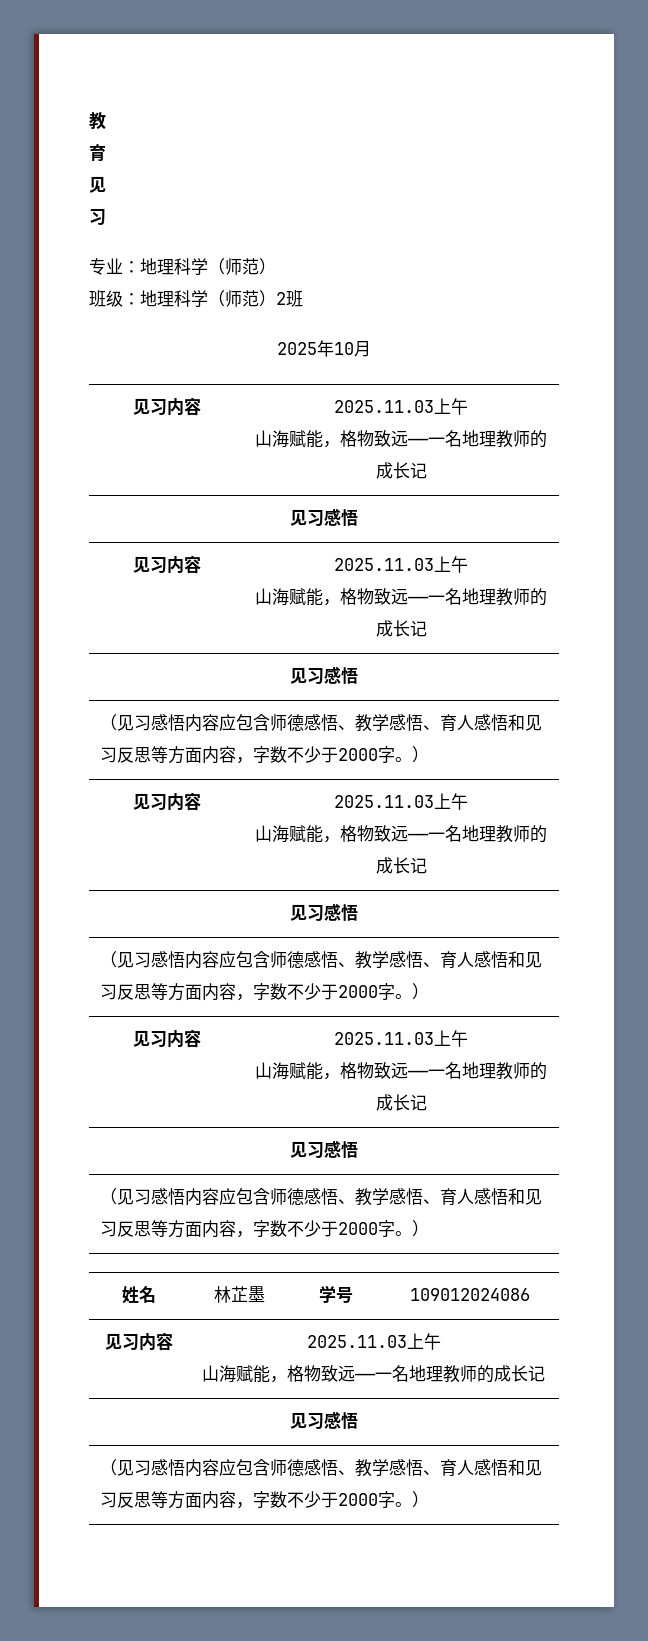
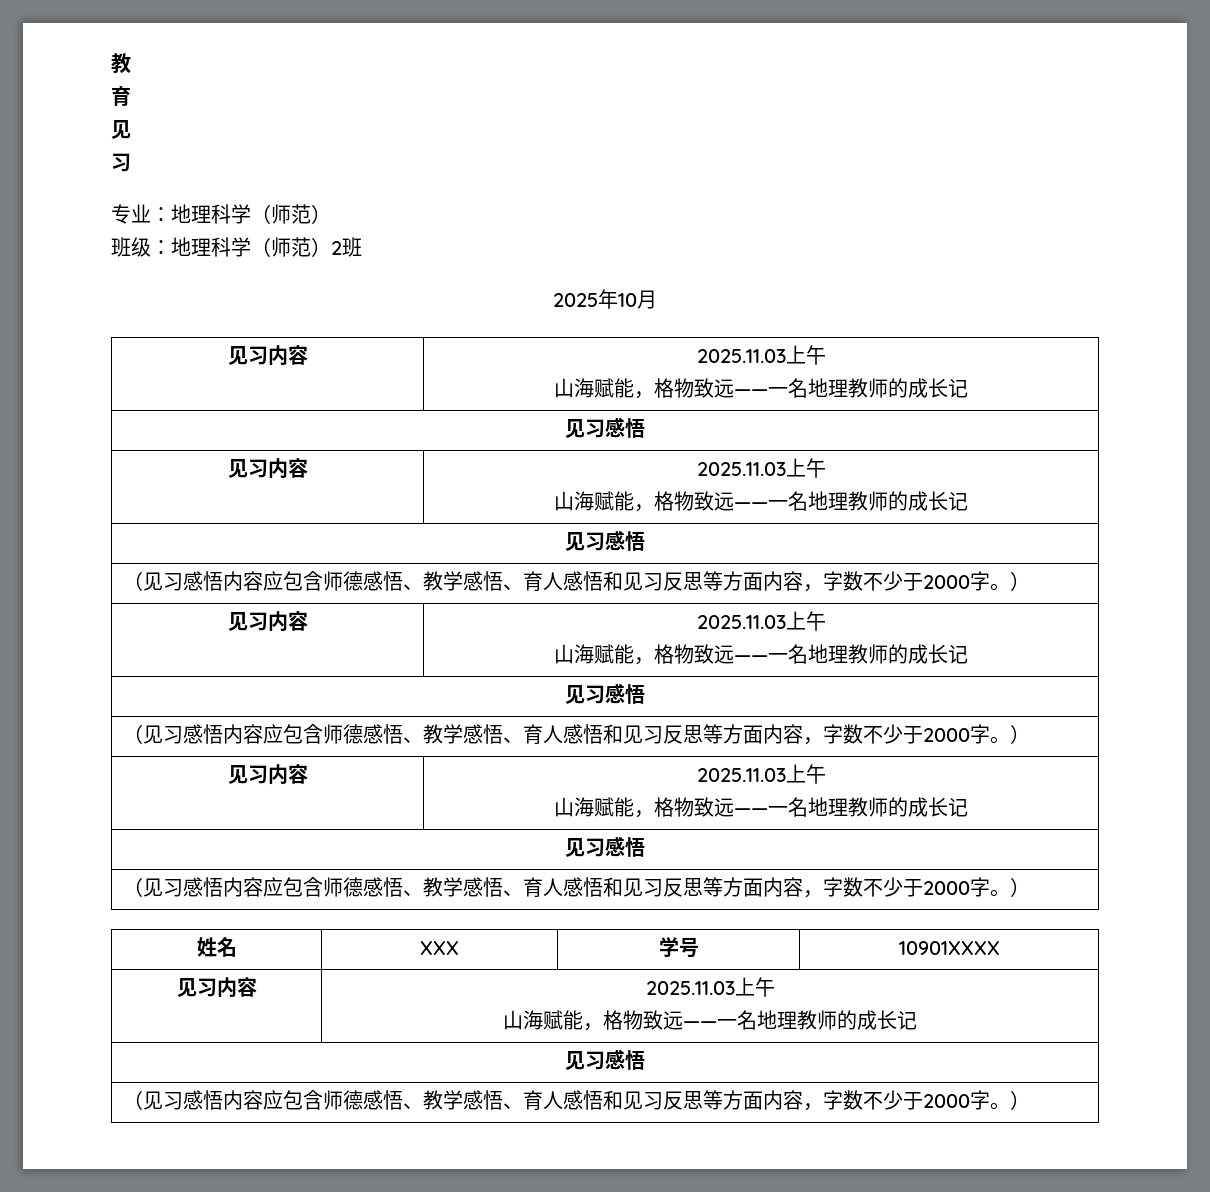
[214,1286,265,1303] 林芷墨 -> [420,941,459,955] XXX
[409,1288,530,1301] 109012024086 -> [898,941,1000,955] 10901XXXX

